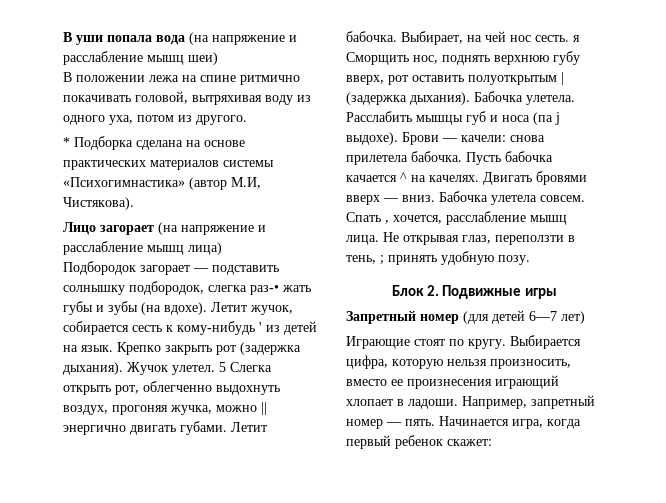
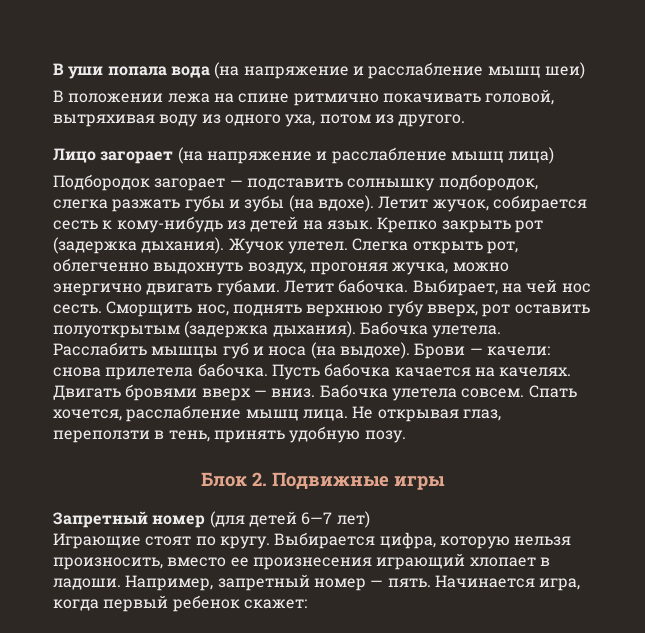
[63,136,245,150] [63,160,274,170] [63,177,261,190] [63,197,134,210] // * Подборка сделана на основе практических материалов системы «Психогимнастика» (автор М.И, Чистякова). -> (466, 120) none
[250,285,311,295] раз-• жать -> [112,199,181,212] разжать
[259,322,262,332] ' -> (223, 224) none
[219,362,226,372] 5 -> (348, 247) none
[261,402,267,415] || -> (509, 267) none
[573,35,580,42] я -> (102, 309) none
[561,72,564,85] | -> (180, 331) none
[533,112,560,125] (па j -> [310,342,336,359] (на
[400,172,407,182] ^ -> (471, 372) none
[385,220,389,224] , -> (577, 391) none
[380,255,384,265] ; -> (210, 436) none

